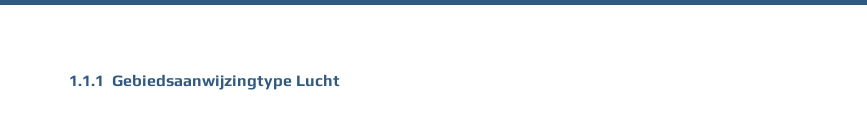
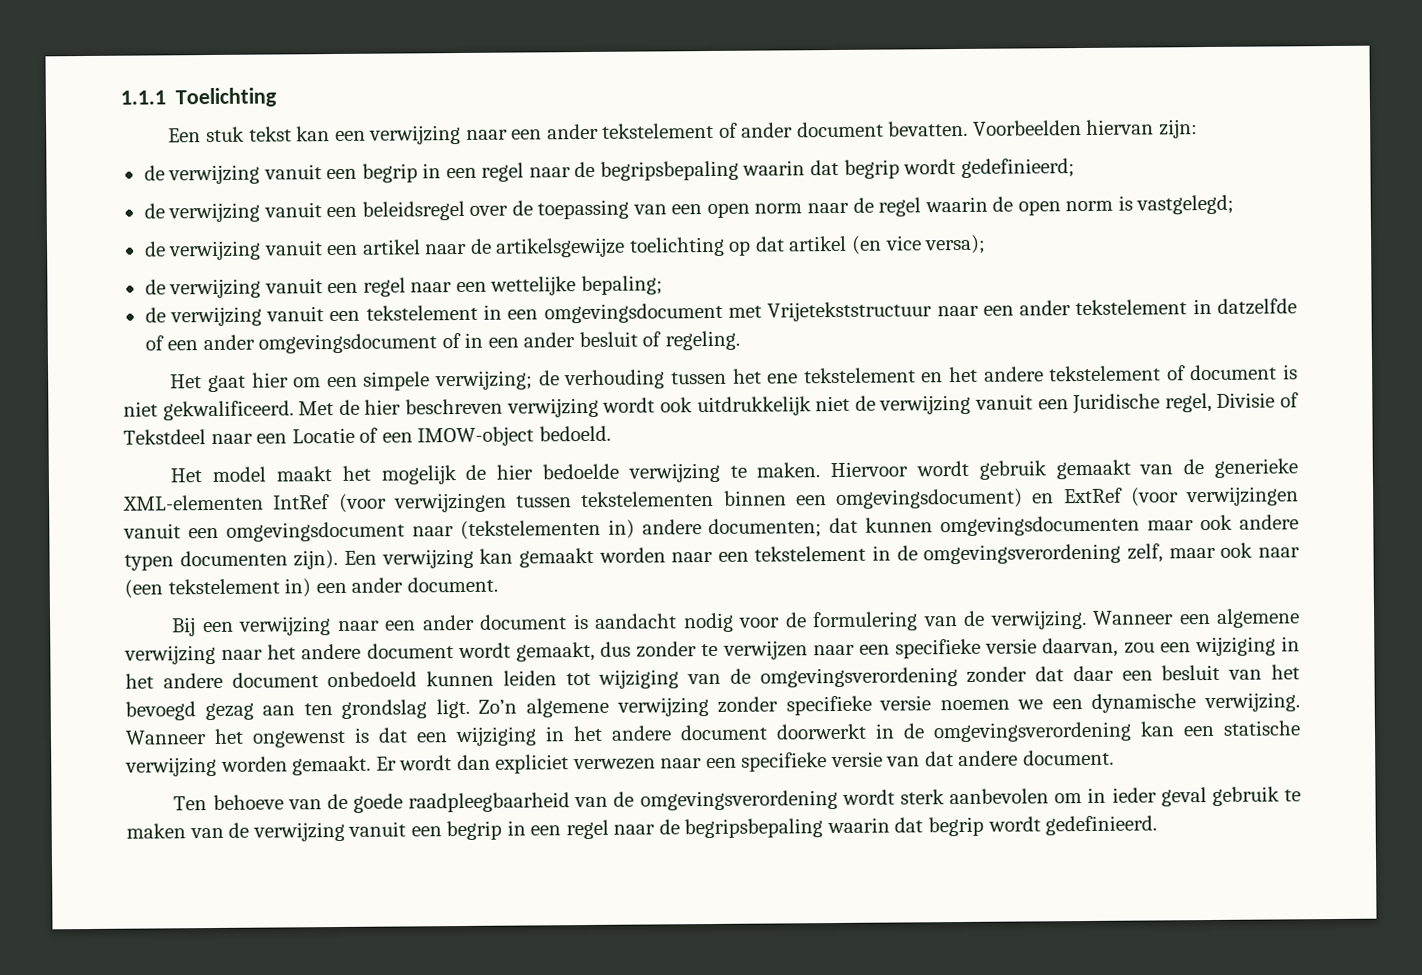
[112,74,341,90] Gebiedsaanwijzingtype Lucht -> [175,87,278,108] [168,119,1198,145] [143,158,1075,185] [143,194,1235,223] [144,234,987,261] [144,275,663,299] [144,298,1297,327] [144,330,740,354] [170,364,1298,393] [123,392,1299,421] [123,425,611,447] [170,458,1298,485] [123,486,1299,513] [123,514,1299,542] [124,542,1301,571] [124,576,498,599] [172,608,1300,637] [124,636,1300,665] [125,664,1300,689] [125,692,1300,721] [125,720,1301,748] [125,749,1115,777] [173,786,1301,813] [126,815,1158,842] Toelichting // Een stuk tekst kan een verwijzing naar een ander tekstelement of ander document bevatten. Voorbeelden hiervan zijn: // de verwijzing vanuit een begrip in een regel naar de begripsbepaling waarin dat begrip wordt gedefinieerd; // de verwijzing vanuit een beleidsregel over de toepassing van een open norm naar de regel waarin de open norm is vastgelegd; // de verwijzing vanuit een artikel naar de artikelsgewijze toelichting op dat artikel (en vice versa); // de verwijzing vanuit een regel naar een wettelijke bepaling; // de verwijzing vanuit een tekstelement in een omgevingsdocument met Vrijetekststructuur naar een ander tekstelement in datzelfde of een ander omgevingsdocument of in een ander besluit of regeling. // Het gaat hier om een simpele verwijzing; de verhouding tussen het ene tekstelement en het andere tekstelement of document is niet gekwalificeerd. Met de hier beschreven verwijzing wordt ook uitdrukkelijk niet de verwijzing vanuit een Juridische regel, Divisie of Tekstdeel naar een Locatie of een IMOW-object bedoeld. // Het model maakt het mogelijk de hier bedoelde verwijzing te maken. Hiervoor wordt gebruik gemaakt van de generieke XML-elementen IntRef (voor verwijzingen tussen tekstelementen binnen een omgevingsdocument) en ExtRef (voor verwijzingen vanuit een omgevingsdocument naar (tekstelementen in) andere documenten; dat kunnen omgevingsdocumenten maar ook andere typen documenten zijn). Een verwijzing kan gemaakt worden naar een tekstelement in de omgevingsverordening zelf, maar ook naar (een tekstelement in) een ander document. // Bij een verwijzing naar een ander document is aandacht nodig voor de formulering van de verwijzing. Wanneer een algemene verwijzing naar het andere document wordt gemaakt, dus zonder te verwijzen naar een specifieke versie daarvan, zou een wijziging in het andere document onbedoeld kunnen leiden tot wijziging van de omgevingsverordening zonder dat daar een besluit van het bevoegd gezag aan ten grondslag ligt. Zo’n algemene verwijzing zonder specifieke versie noemen we een dynamische verwijzing. Wanneer het ongewenst is dat een wijziging in het andere document doorwerkt in de omgevingsverordening kan een statische verwijzing worden gemaakt. Er wordt dan expliciet verwezen naar een specifieke versie van dat andere document. // Ten behoeve van de goede raadpleegbaarheid van de omgevingsverordening wordt sterk aanbevolen om in ieder geval gebruik te maken van de verwijzing vanuit een begrip in een regel naar de begripsbepaling waarin dat begrip wordt gedefinieerd.

